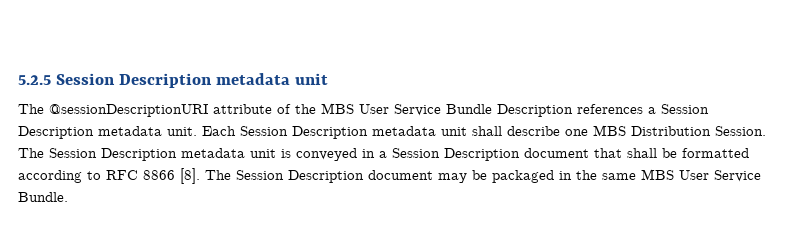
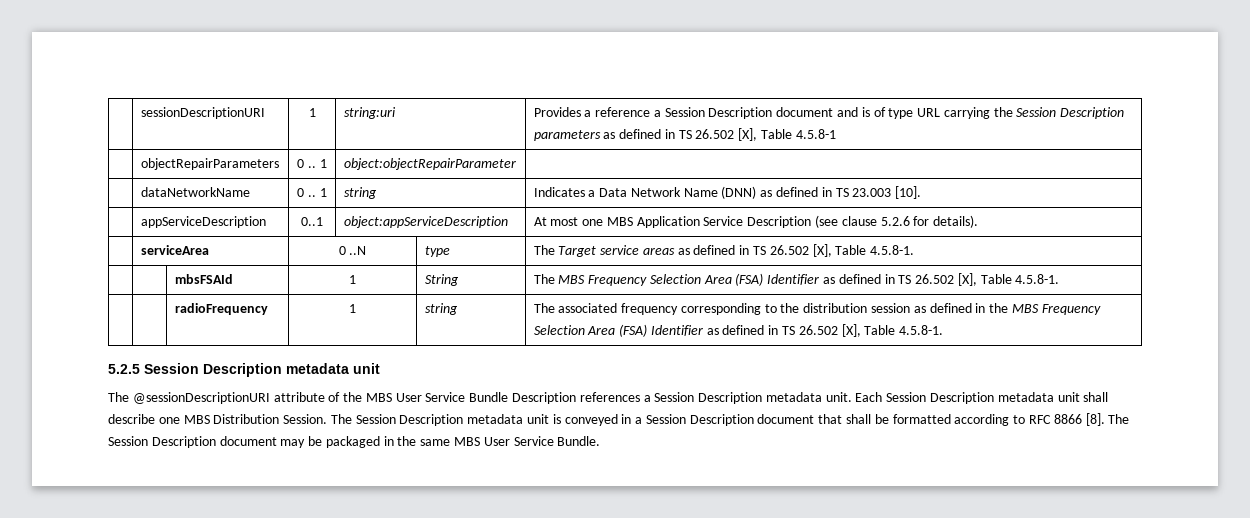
(18, 80) none -> [140,107,265,119] [308,108,316,117] [343,107,396,119] [533,107,1125,119] [533,128,836,141] [140,158,279,170] [297,159,327,168] [343,158,516,170] [140,187,250,197] [297,188,327,197] [343,187,377,199] [533,186,922,199] [140,216,266,228] [301,217,323,226] [343,216,508,228] [533,215,979,228] [140,245,209,255] [338,246,367,255] [424,246,450,257] [533,244,915,257] [174,274,233,284] [349,275,356,284] [424,274,459,286] [533,273,1060,286] [174,303,268,315] [349,304,356,313] [424,303,458,315] [533,303,1101,315] [533,324,944,337] | sessionDescriptionURI | 1 | string:uri | Provides a reference a Session Description document and is of type URL carrying the Session Description parameters as defined in TS 26.502 [X], Table 4.5.8-1 // | objectRepairParameters | 0 .. 1 | object:objectRepairParameter | // | dataNetworkName | 0 .. 1 | string | Indicates a Data Network Name (DNN) as defined in TS 23.003 [10]. // | appServiceDescription | 0..1 | object:appServiceDescription | At most one MBS Application Service Description (see clause 5.2.6 for details). // | serviceArea | 0 ..N | type | The Target service areas as defined in TS 26.502 [X], Table 4.5.8-1. // | | mbsFSAId | 1 | String | The MBS Frequency Selection Area (FSA) Identifier as defined in TS 26.502 [X], Table 4.5.8-1. // | | radioFrequency | 1 | string | The associated frequency corresponding to the distribution session as defined in the MBS Frequency Selection Area (FSA) Identifier as defined in TS 26.502 [X], Table 4.5.8-1. //

